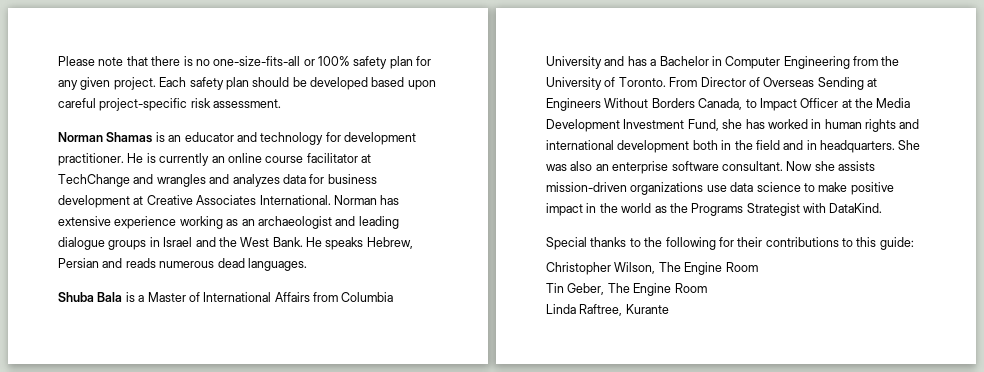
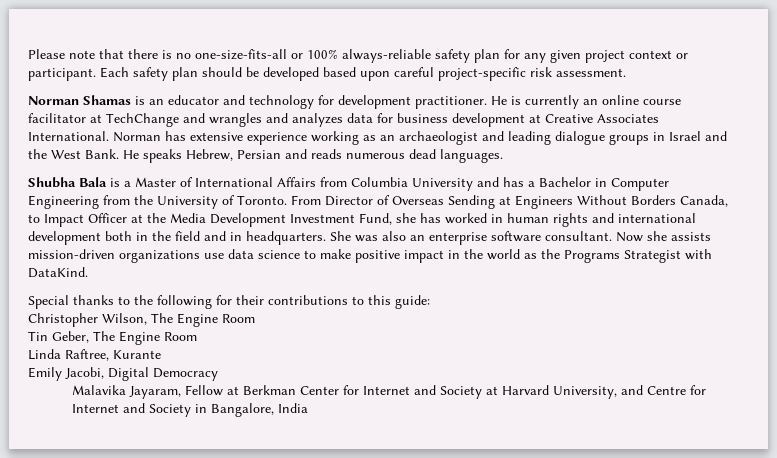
(350, 61) none -> [342,49,431,63] always-reliable
[113,77,156,90] project. -> [585,50,688,63] [28,68,96,81] project context or participant.
[58,292,94,302] Shuba -> [28,177,76,188] Shubha
(669, 309) none -> [28,367,218,381] [71,385,706,399] [71,403,308,417] // Emily Jacobi, Digital Democracy // Malavika Jayaram, Fellow at Berkman Center for Internet and Society at Harvard University, and Centre for Internet and Society in Bangalore, India

